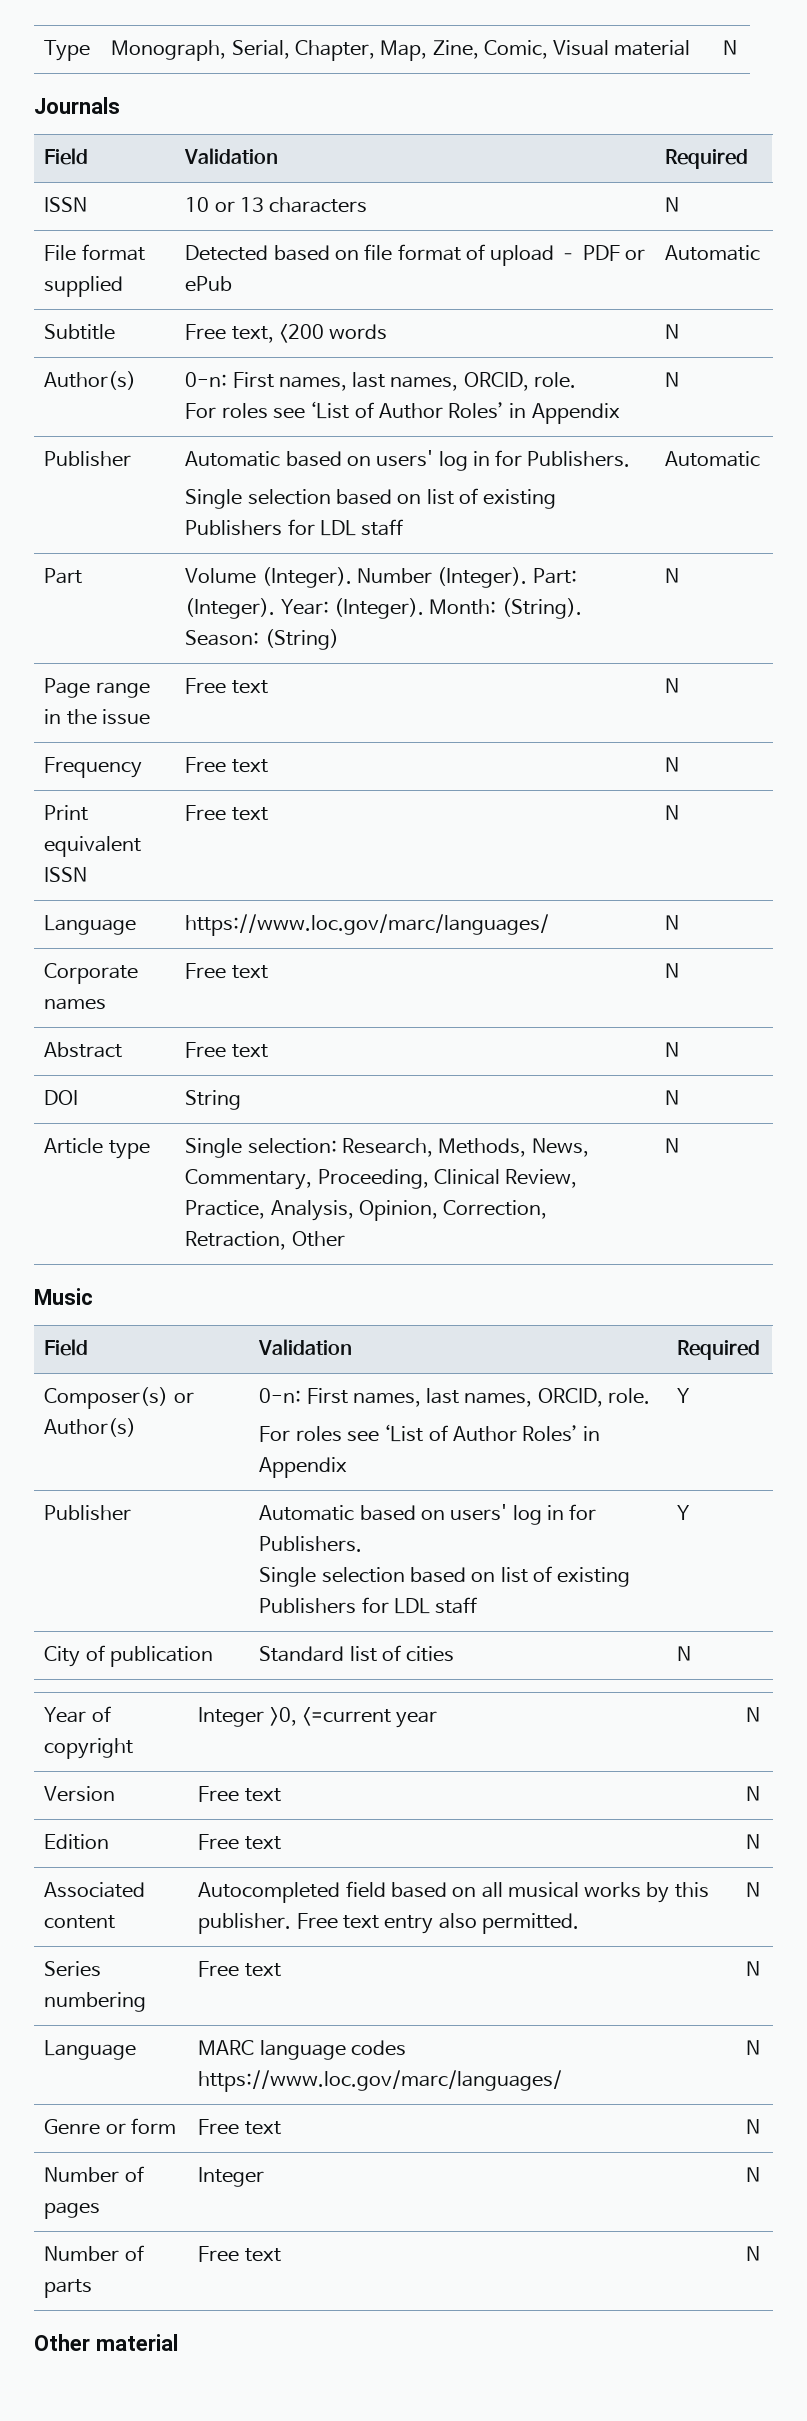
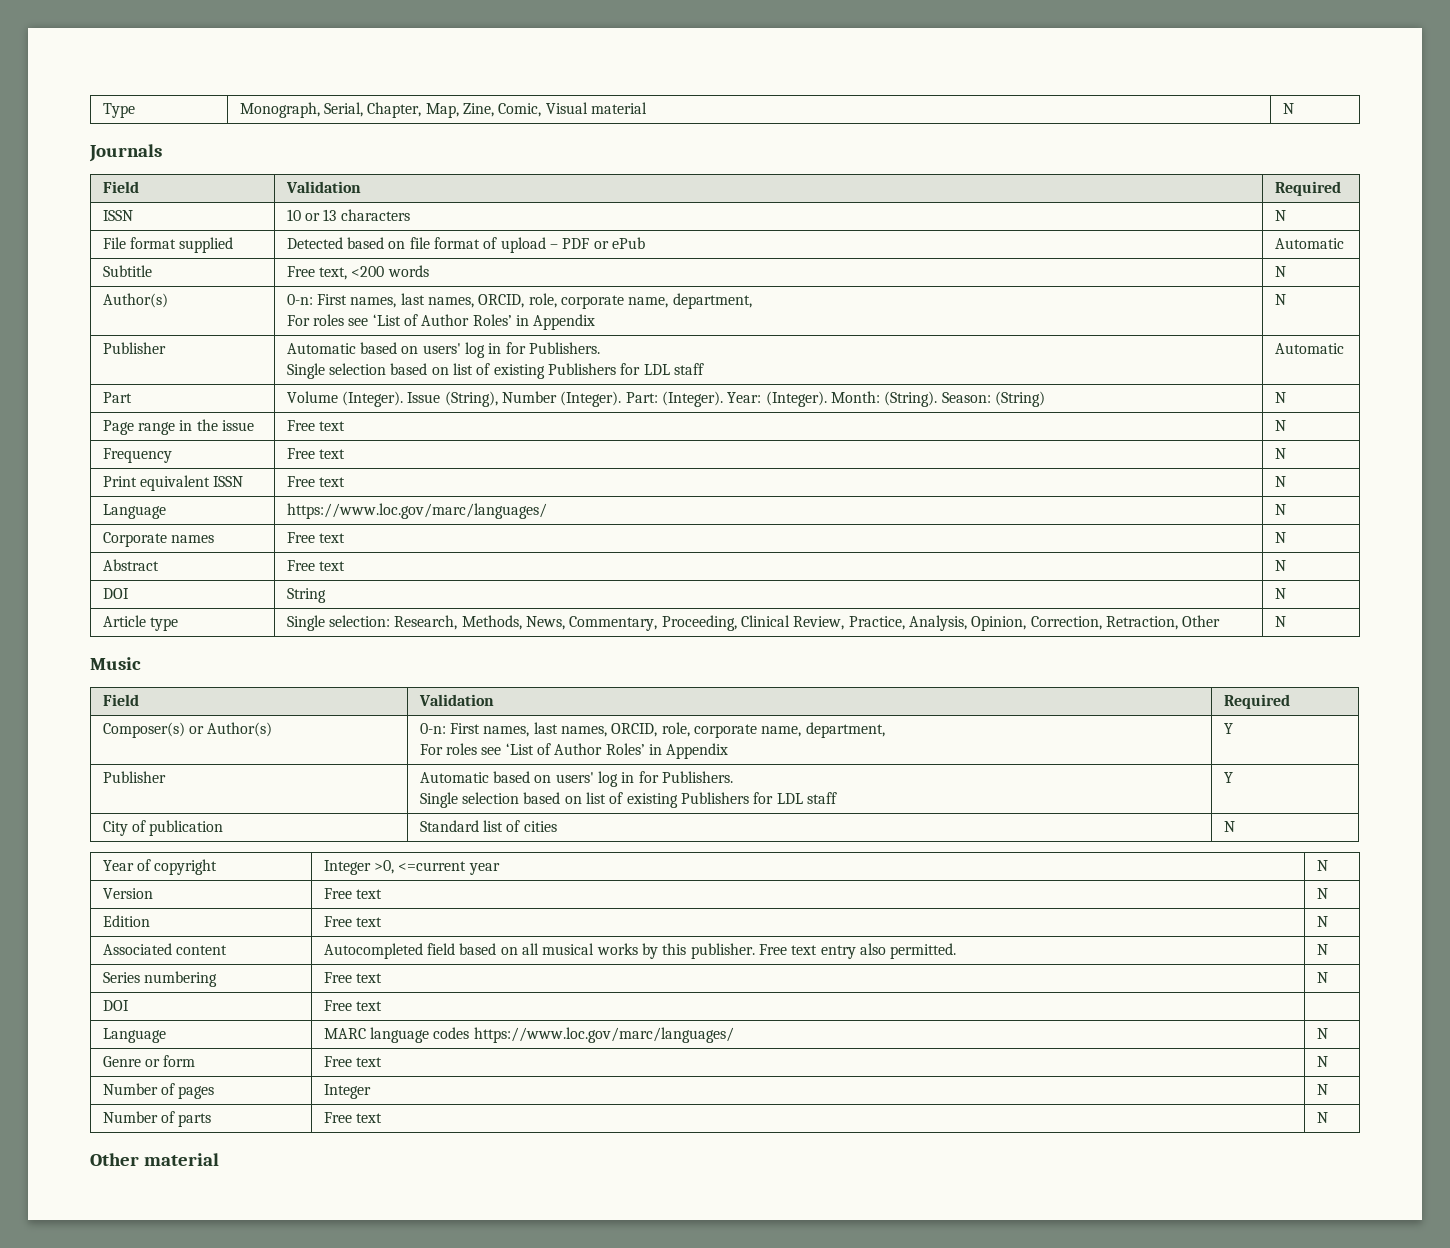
[534,372,577,388] role. -> [528,293,752,309] role, corporate name, department,
(352, 577) none -> [407,391,498,407] Issue (String),
[608,1388,651,1404] role. -> [661,722,885,738] role, corporate name, department,
(761, 1968) none -> [102,1000,129,1011] [323,1000,383,1011] // DOI | Free text |

